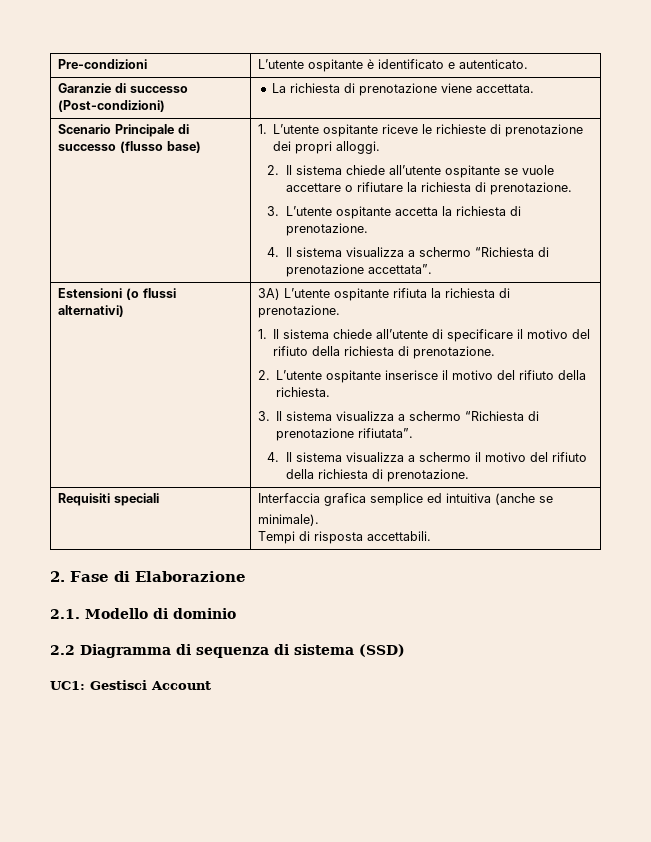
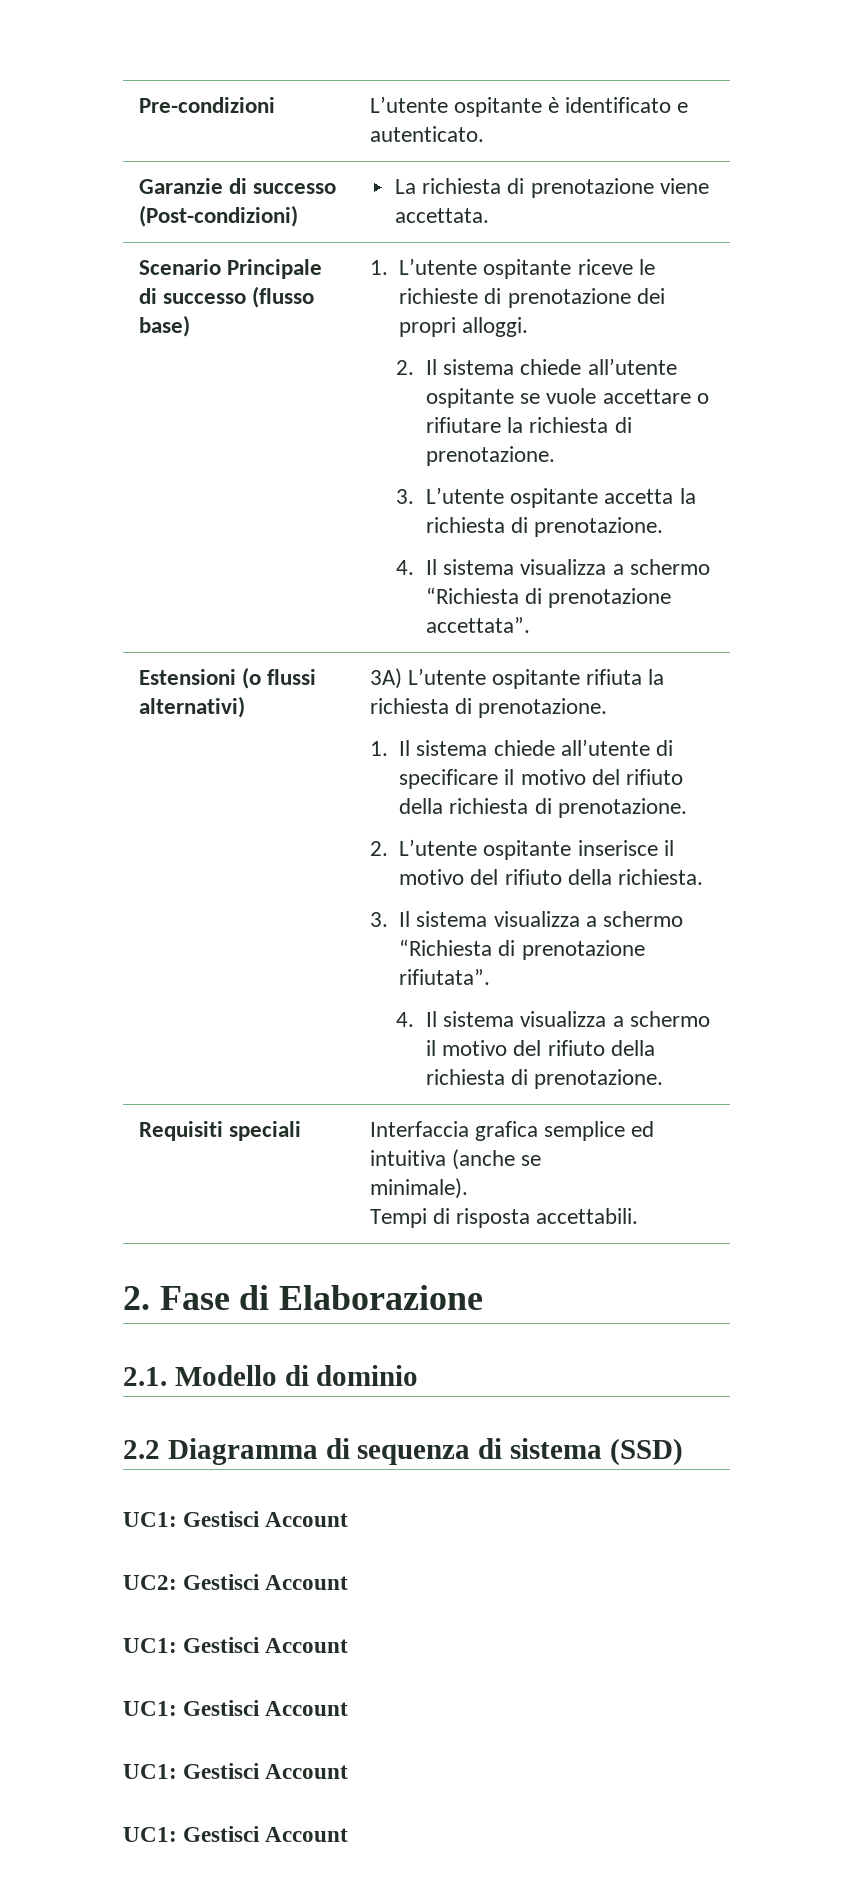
(211, 685) none -> [123,1574,349,1590] [123,1637,349,1653] [123,1700,349,1716] [123,1763,349,1779] [123,1826,349,1842] // UC2: Gestisci Account // UC1: Gestisci Account // UC1: Gestisci Account // UC1: Gestisci Account // UC1: Gestisci Account

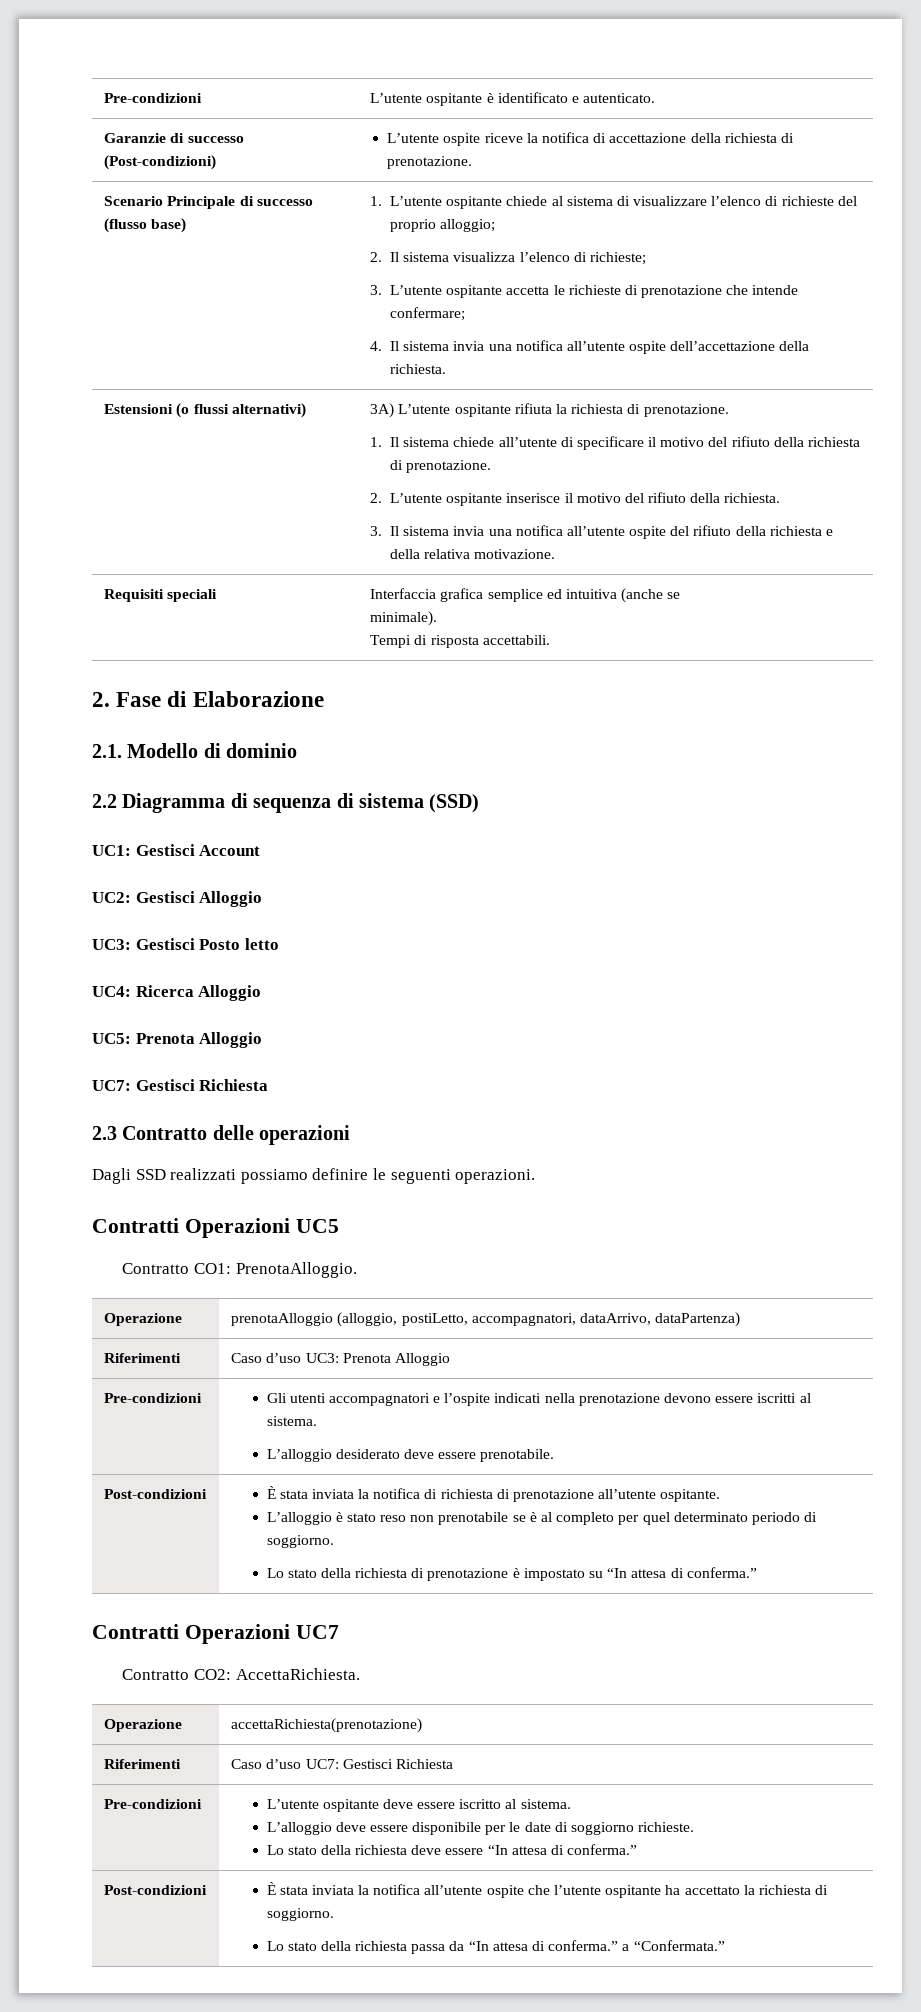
[394,178,709,198] [394,208,489,223] La richiesta di prenotazione viene accettata. -> [387,132,794,146] [387,156,473,169] L’utente ospite riceve la notifica di accettazione della richiesta di prenotazione.
[577,259,655,275] [399,288,665,308] [399,317,529,337] [396,358,677,375] [425,388,709,408] [425,417,632,433] [425,446,555,466] [396,487,696,508] [425,517,664,537] [396,559,710,575] [425,587,672,608] [425,617,530,633] riceve le richieste di prenotazione dei propri alloggi. // 2. Il sistema chiede all’utente ospitante se vuole accettare o rifiutare la richiesta di prenotazione. // 3. L’utente ospitante accetta la richiesta di prenotazione. // 4. Il sistema visualizza a schermo “Richiesta di prenotazione accettata”. -> [506,196,857,206] [389,219,496,232] [370,252,646,265] [370,285,799,298] [389,307,465,321] [370,340,810,354] [389,364,446,374] chiede al sistema di visualizzare l’elenco di richieste del proprio alloggio; // 2. Il sistema visualizza l’elenco di richieste; // 3. L’utente ospitante accetta le richieste di prenotazione che intende confermare; // 4. Il sistema invia una notifica all’utente ospite dell’accettazione della richiesta.
[493,911,683,927] [399,939,645,960] [399,969,491,985] [396,1011,710,1027] [425,1040,655,1056] [425,1069,664,1089] visualizza a schermo “Richiesta di prenotazione rifiutata”. // 4. Il sistema visualizza a schermo il motivo del rifiuto della richiesta di prenotazione. -> [453,525,833,539] [389,549,556,559] invia una notifica all’utente ospite del rifiuto della richiesta e della relativa motivazione.
[265,1575,349,1590] [123,1637,349,1653] [123,1700,349,1716] [123,1763,349,1779] [123,1826,349,1842] Account // UC1: Gestisci Account // UC1: Gestisci Account // UC1: Gestisci Account // UC1: Gestisci Account -> [199,891,263,907] [92,938,279,950] [92,985,262,1001] [92,1032,263,1048] [92,1079,269,1091] [92,1125,351,1145] [92,1168,536,1184] [92,1218,339,1238] [122,1262,357,1278] [104,1313,183,1326] [231,1312,741,1327] [104,1353,182,1363] [231,1353,450,1366] [104,1393,203,1403] [266,1393,811,1406] [266,1416,317,1426] [266,1449,555,1462] [104,1489,208,1499] [266,1486,721,1502] [266,1512,818,1525] [266,1535,334,1548] [266,1567,757,1581] [92,1624,339,1644] [122,1668,360,1680] [104,1719,183,1732] [231,1718,423,1733] [104,1759,182,1769] [231,1759,453,1769] [104,1799,203,1809] [266,1799,571,1812] [266,1822,695,1835] [266,1844,638,1855] [104,1885,208,1895] [266,1882,829,1898] [266,1908,334,1921] [266,1940,725,1954] Alloggio // UC3: Gestisci Posto letto // UC4: Ricerca Alloggio // UC5: Prenota Alloggio // UC7: Gestisci Richiesta // 2.3 Contratto delle operazioni // Dagli SSD realizzati possiamo definire le seguenti operazioni. // Contratti Operazioni UC5 // Contratto CO1: PrenotaAlloggio. // Operazione | prenotaAlloggio (alloggio, postiLetto, accompagnatori, dataArrivo, dataPartenza) // Riferimenti | Caso d’uso UC3: Prenota Alloggio // Pre-condizioni | Gli utenti accompagnatori e l’ospite indicati nella prenotazione devono essere iscritti al sistema. // L’alloggio desiderato deve essere prenotabile. // Post-condizioni | È stata inviata la notifica di richiesta di prenotazione all’utente ospitante. // L’alloggio è stato reso non prenotabile se è al completo per quel determinato periodo di soggiorno. // Lo stato della richiesta di prenotazione è impostato su “In attesa di conferma.” // Contratti Operazioni UC7 // Contratto CO2: AccettaRichiesta. // Operazione | accettaRichiesta(prenotazione) // Riferimenti | Caso d’uso UC7: Gestisci Richiesta // Pre-condizioni | L’utente ospitante deve essere iscritto al sistema. // L’alloggio deve essere disponibile per le date di soggiorno richieste. // Lo stato della richiesta deve essere “In attesa di conferma.” // Post-condizioni | È stata inviata la notifica all’utente ospite che l’utente ospitante ha accettato la richiesta di soggiorno. // Lo stato della richiesta passa da “In attesa di conferma.” a “Confermata.”

